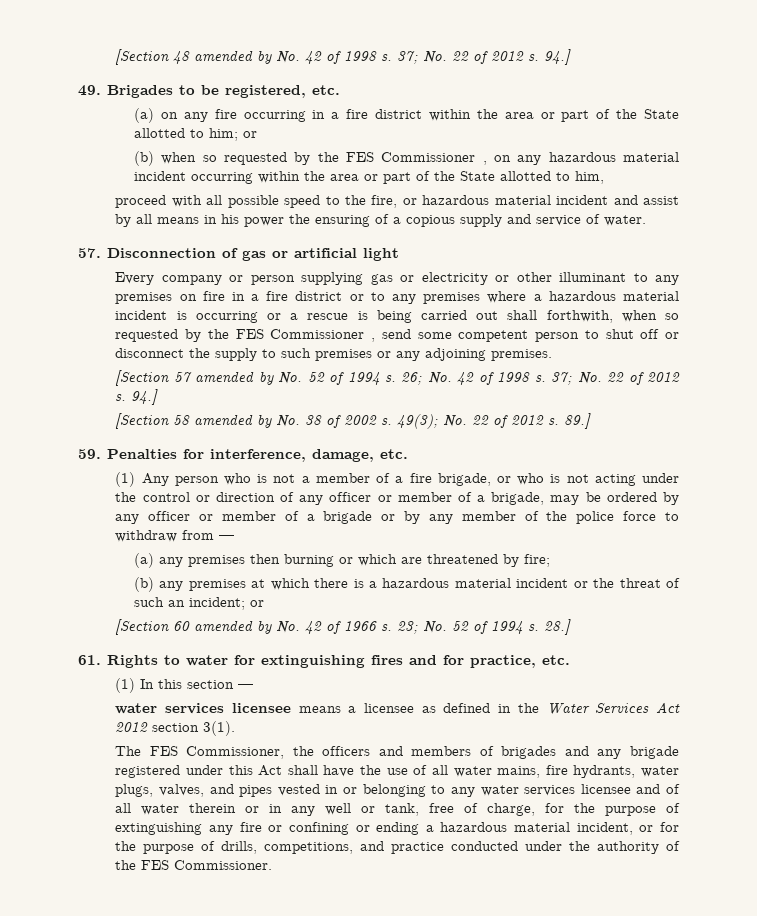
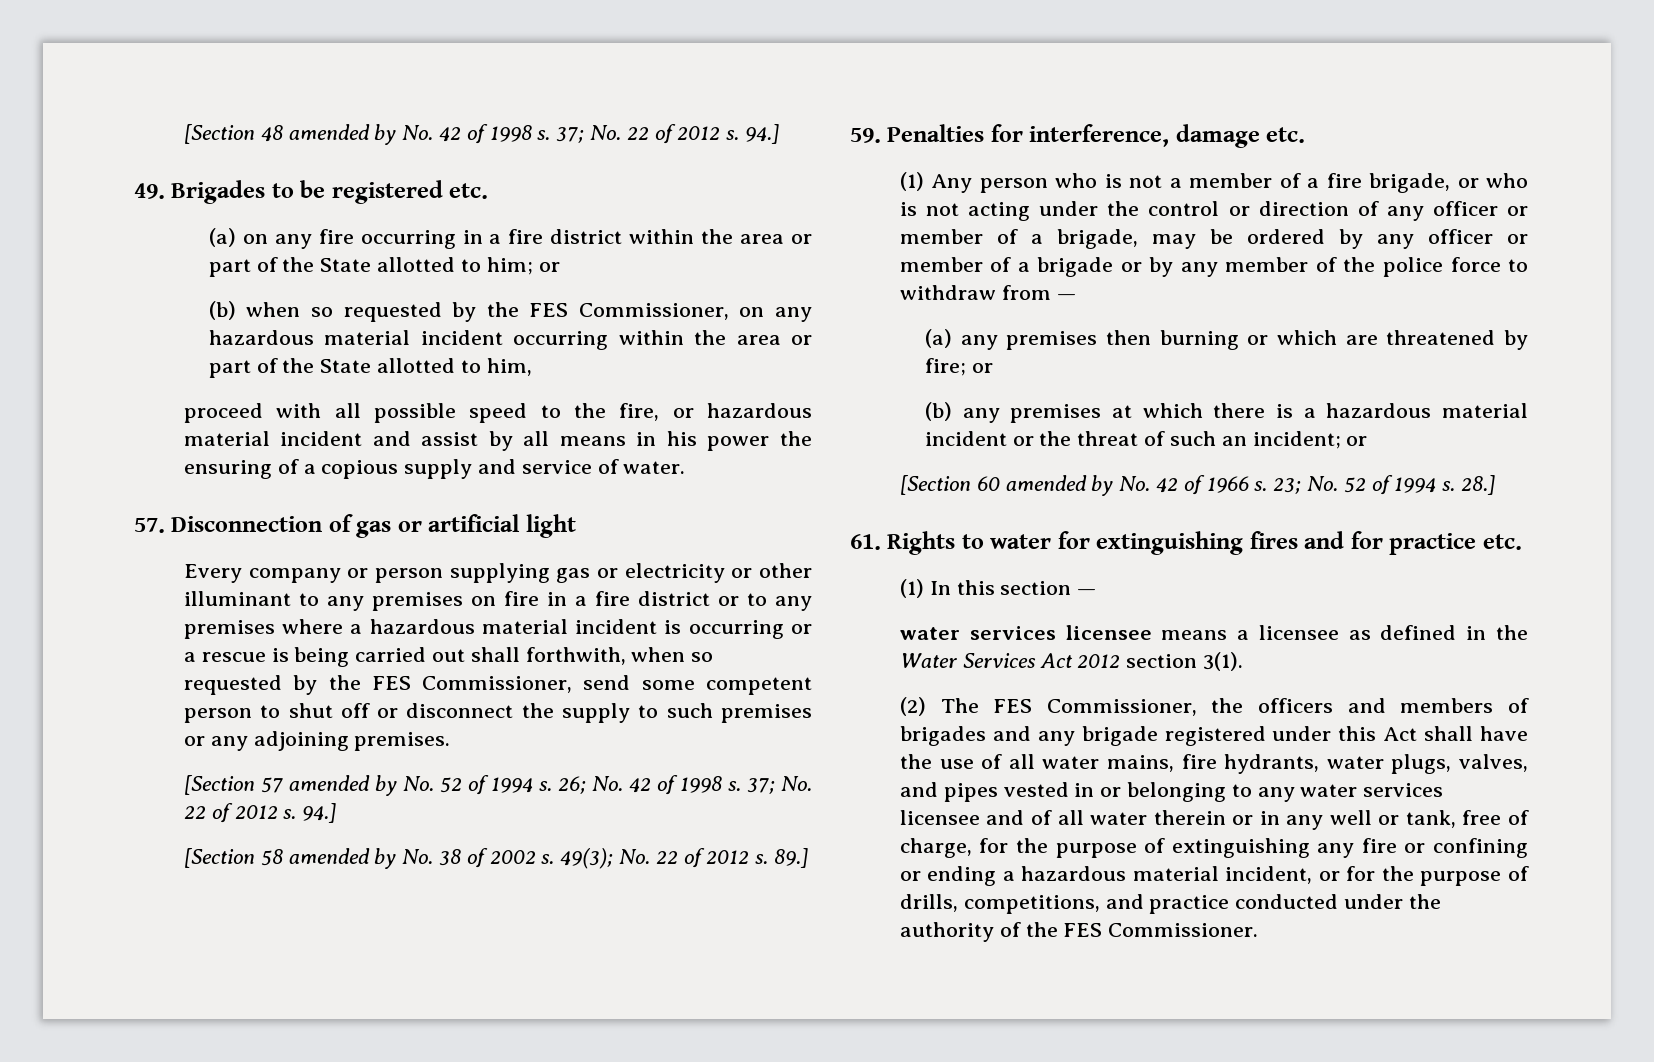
[225,85,306,98] registered, -> [331,180,443,204] registered
[381,152,487,165] Commissioner , -> [578,303,729,320] Commissioner,
[270,329,376,342] Commissioner , -> [422,676,573,693] Commissioner,
[312,449,374,462] damage, -> [1175,124,1260,148] damage
(551, 560) none -> [971,363,993,373] or
[470,655,536,668] practice, -> [1389,533,1477,555] practice
(236, 728) none -> [899,697,926,716] (2)

